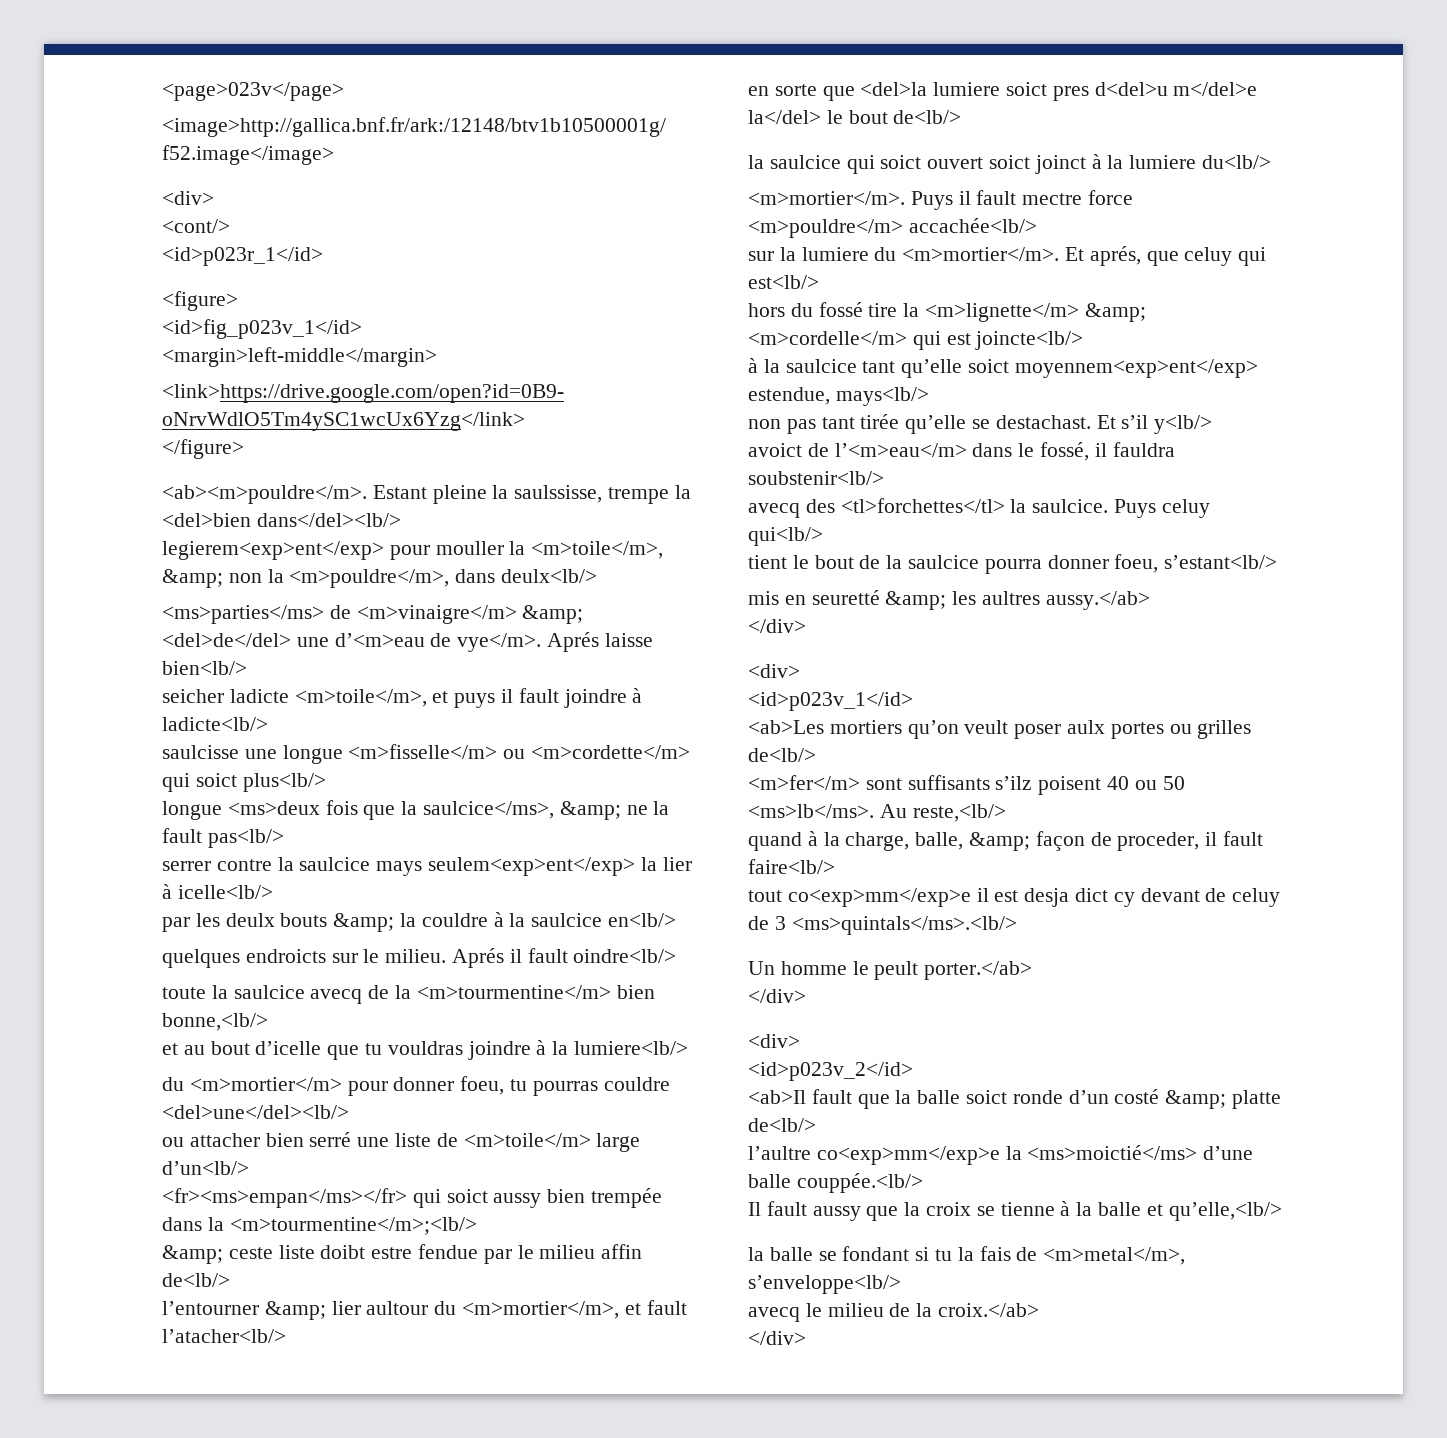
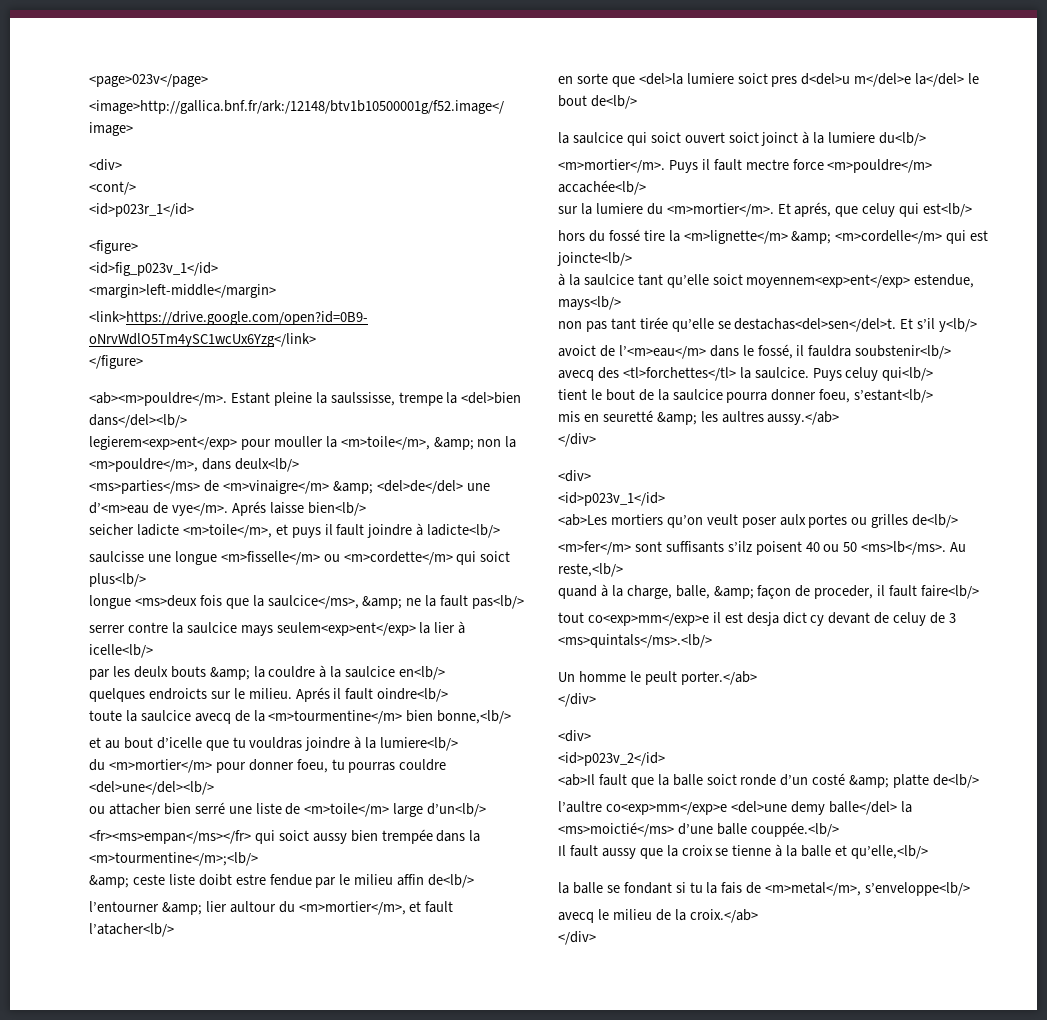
[995,415,1091,429] destachast. -> [734,318,897,332] destachas<del>sen</del>t.
(1000, 1155) none -> [730,801,897,815] <del>une demy balle</del>

